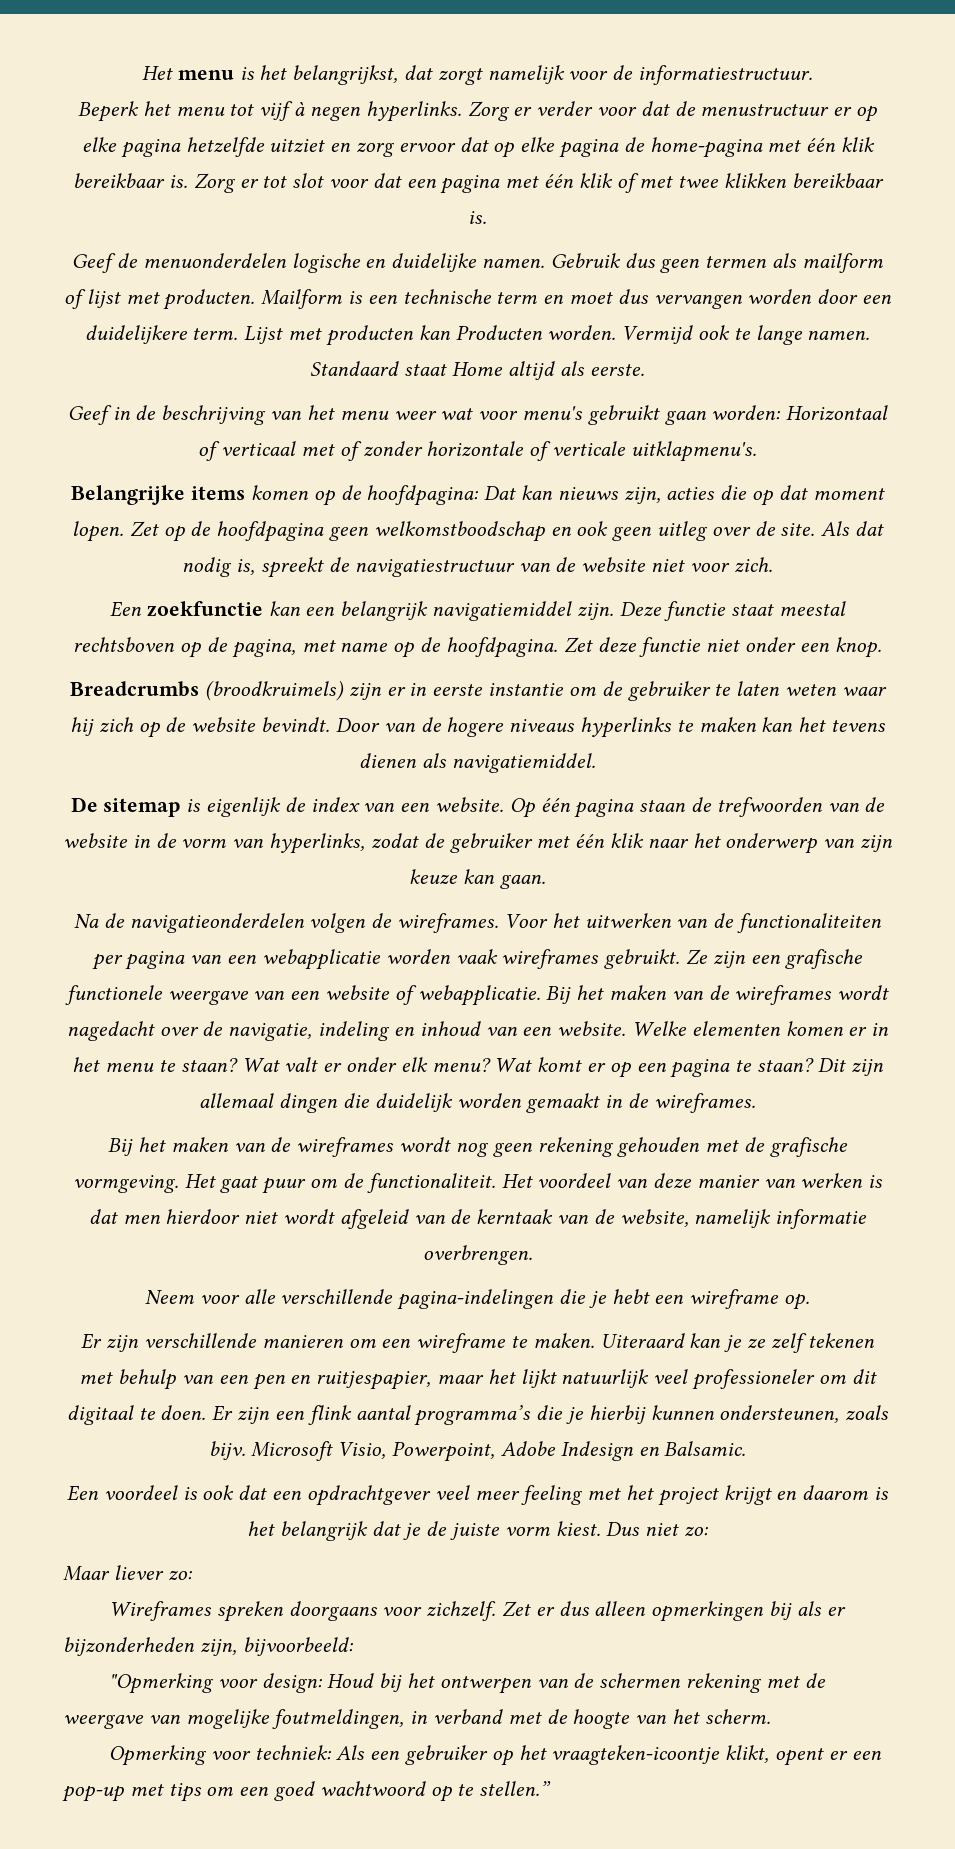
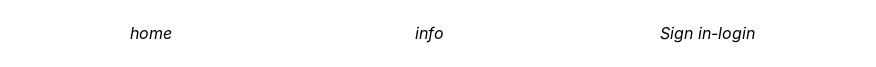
[141,65,814,85] [78,101,877,122] [81,137,876,158] [73,173,884,194] [468,211,487,224] [72,253,883,273] [63,289,893,310] [84,325,871,346] [310,361,645,380] [67,405,889,425] [198,441,757,462] [71,485,885,506] [71,521,885,542] [182,557,773,578] [109,601,847,621] [73,637,882,658] [70,680,887,701] [70,717,886,738] [359,753,596,773] [70,797,886,818] [63,833,893,854] [409,869,546,889] [74,913,882,933] [91,949,864,970] [64,985,890,1006] [66,1021,890,1041] [72,1057,884,1078] [199,1093,756,1113] [108,1137,848,1157] [72,1173,884,1194] [88,1209,868,1229] [422,1245,533,1265] [144,1289,811,1310] [81,1333,875,1353] [79,1369,877,1390] [66,1405,890,1426] [208,1441,747,1462] [67,1485,889,1506] [246,1521,710,1541] [63,1565,193,1581] [108,1601,846,1622] [63,1637,354,1656] [108,1673,826,1694] [63,1709,771,1729] [108,1745,882,1766] [62,1781,552,1802] Het menu is het belangrijkst, dat zorgt namelijk voor de informatiestructuur. // Beperk het menu tot vijf à negen hyperlinks. Zorg er verder voor dat de menustructuur er op elke pagina hetzelfde uitziet en zorg ervoor dat op elke pagina de home-pagina met één klik bereikbaar is. Zorg er tot slot voor dat een pagina met één klik of met twee klikken bereikbaar is. // Geef de menuonderdelen logische en duidelijke namen. Gebruik dus geen termen als mailform of lijst met producten. Mailform is een technische term en moet dus vervangen worden door een duidelijkere term. Lijst met producten kan Producten worden. Vermijd ook te lange namen. Standaard staat Home altijd als eerste. // Geef in de beschrijving van het menu weer wat voor menu's gebruikt gaan worden: Horizontaal of verticaal met of zonder horizontale of verticale uitklapmenu's. // Belangrijke items komen op de hoofdpagina: Dat kan nieuws zijn, acties die op dat moment lopen. Zet op de hoofdpagina geen welkomstboodschap en ook geen uitleg over de site. Als dat nodig is, spreekt de navigatiestructuur van de website niet voor zich. // Een zoekfunctie kan een belangrijk navigatiemiddel zijn. Deze functie staat meestal rechtsboven op de pagina, met name op de hoofdpagina. Zet deze functie niet onder een knop. // Breadcrumbs (broodkruimels) zijn er in eerste instantie om de gebruiker te laten weten waar hij zich op de website bevindt. Door van de hogere niveaus hyperlinks te maken kan het tevens dienen als navigatiemiddel. // De sitemap is eigenlijk de index van een website. Op één pagina staan de trefwoorden van de website in de vorm van hyperlinks, zodat de gebruiker met één klik naar het onderwerp van zijn keuze kan gaan. // Na de navigatieonderdelen volgen de wireframes. Voor het uitwerken van de functionaliteiten per pagina van een webapplicatie worden vaak wireframes gebruikt. Ze zijn een grafische functionele weergave van een website of webapplicatie. Bij het maken van de wireframes wordt nagedacht over de navigatie, indeling en inhoud van een website. Welke elementen komen er in het menu te staan? Wat valt er onder elk menu? Wat komt er op een pagina te staan? Dit zijn allemaal dingen die duidelijk worden gemaakt in de wireframes. // Bij het maken van de wireframes wordt nog geen rekening gehouden met de grafische vormgeving. Het gaat puur om de functionaliteit. Het voordeel van deze manier van werken is dat men hierdoor niet wordt afgeleid van de kerntaak van de website, namelijk informatie overbrengen. // Neem voor alle verschillende pagina-indelingen die je hebt een wireframe op. // Er zijn verschillende manieren om een wireframe te maken. Uiteraard kan je ze zelf tekenen met behulp van een pen en ruitjespapier, maar het lijkt natuurlijk veel professioneler om dit digitaal te doen. Er zijn een flink aantal programma’s die je hierbij kunnen ondersteunen, zoals bijv. Microsoft Visio, Powerpoint, Adobe Indesign en Balsamic. // Een voordeel is ook dat een opdrachtgever veel meer feeling met het project krijgt en daarom is het belangrijk dat je de juiste vorm kiest. Dus niet zo: // Maar liever zo: // Wireframes spreken doorgaans voor zichzelf. Zet er dus alleen opmerkingen bij als er bijzonderheden zijn, bijvoorbeeld: // "Opmerking voor design: Houd bij het ontwerpen van de schermen rekening met de weergave van mogelijke foutmeldingen, in verband met de hoogte van het scherm. // Opmerking voor techniek: Als een gebruiker op het vraagteken-icoontje klikt, opent er een pop-up met tips om een goed wachtwoord op te stellen.” -> [130,27,172,39] [414,26,444,43] [659,26,755,43] home // info // Sign in-login

